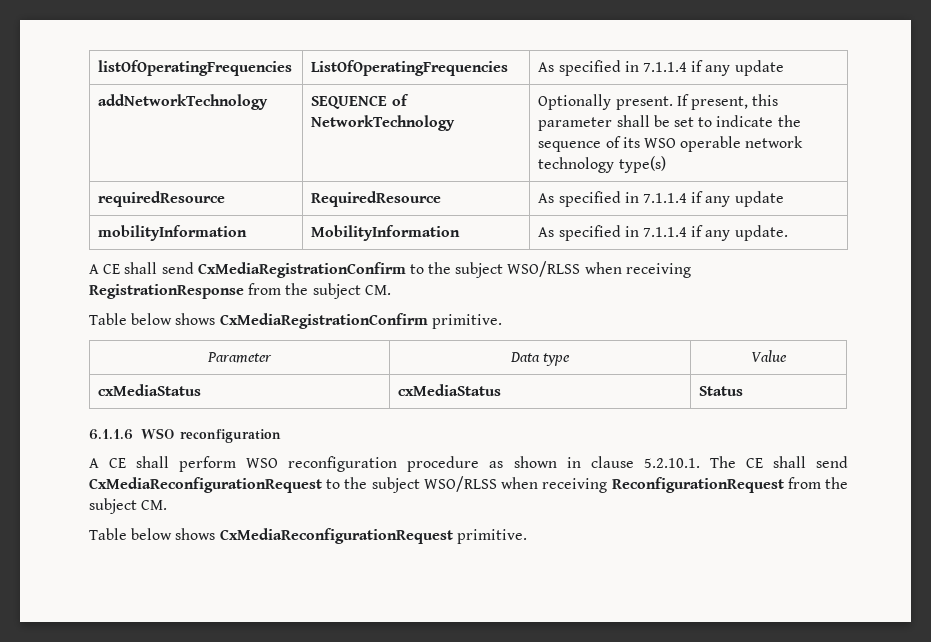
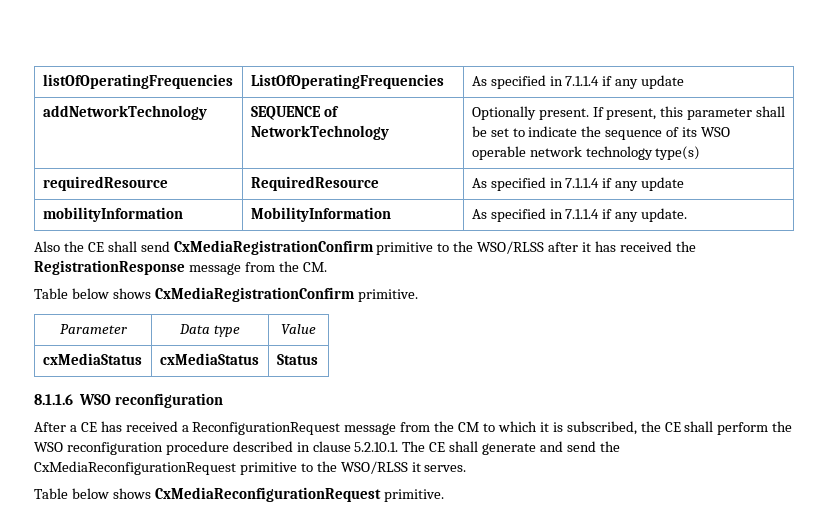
[89,264,99,274] A -> [34,241,84,252] Also the
[409,261,691,278] [89,283,361,299] to the subject WSO/RLSS when receiving RegistrationResponse from the subject -> [376,241,696,255] [34,260,299,275] primitive to the WSO/RLSS after it has received the RegistrationResponse message from the
[89,429,133,440] 6.1.1.6 -> [34,394,73,405] 8.1.1.6
[89,458,99,468] A -> [34,421,661,435] After a CE has received a ReconfigurationRequest message from the CM to which it is subscribed, the
(237, 464) none -> [772,421,793,432] the
[489,456,557,468] as shown -> [232,441,293,452] described
[815,456,848,468] [89,476,848,493] [89,498,168,514] send CxMediaReconfigurationRequest to the subject WSO/RLSS when receiving ReconfigurationRequest from the subject CM. -> [482,441,620,455] [34,461,467,475] generate and send the CxMediaReconfigurationRequest primitive to the WSO/RLSS it serves.

